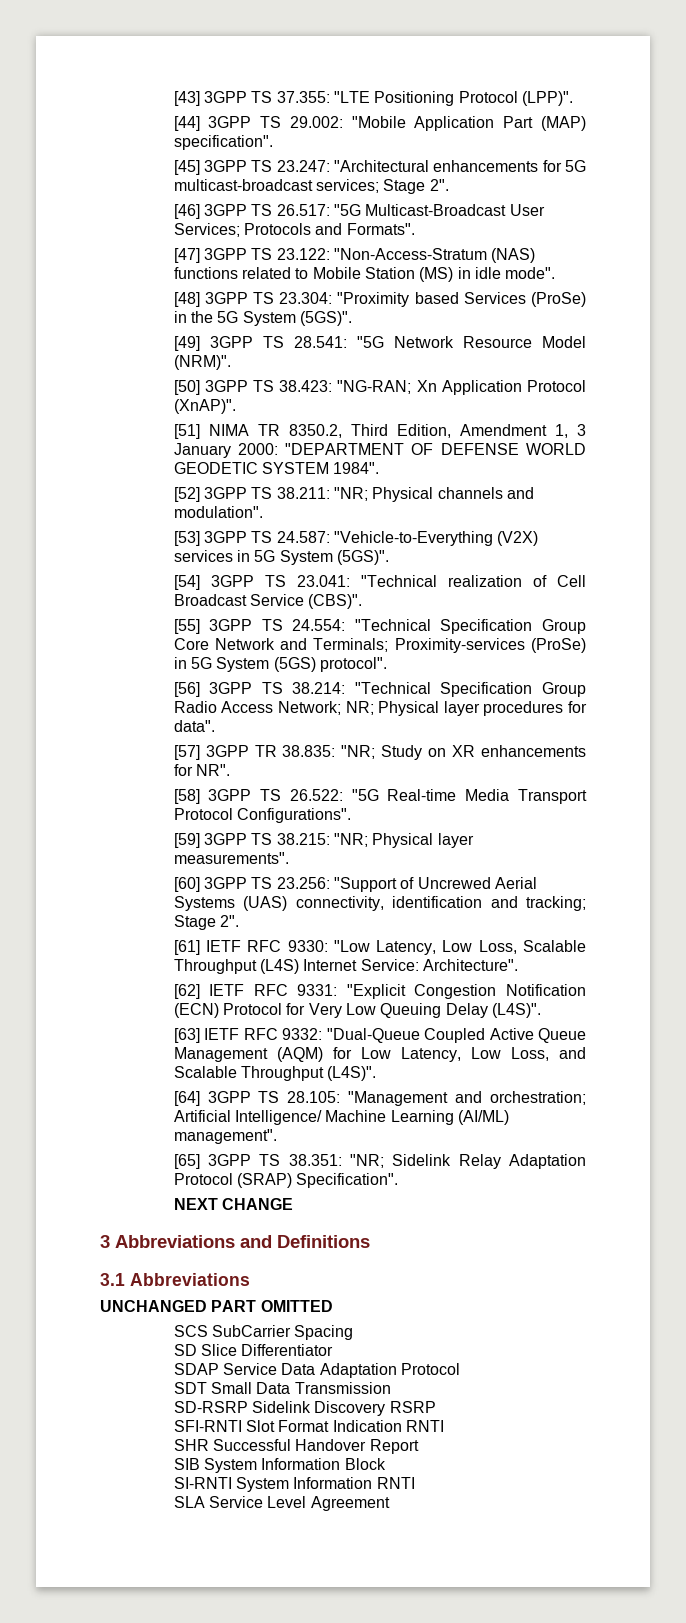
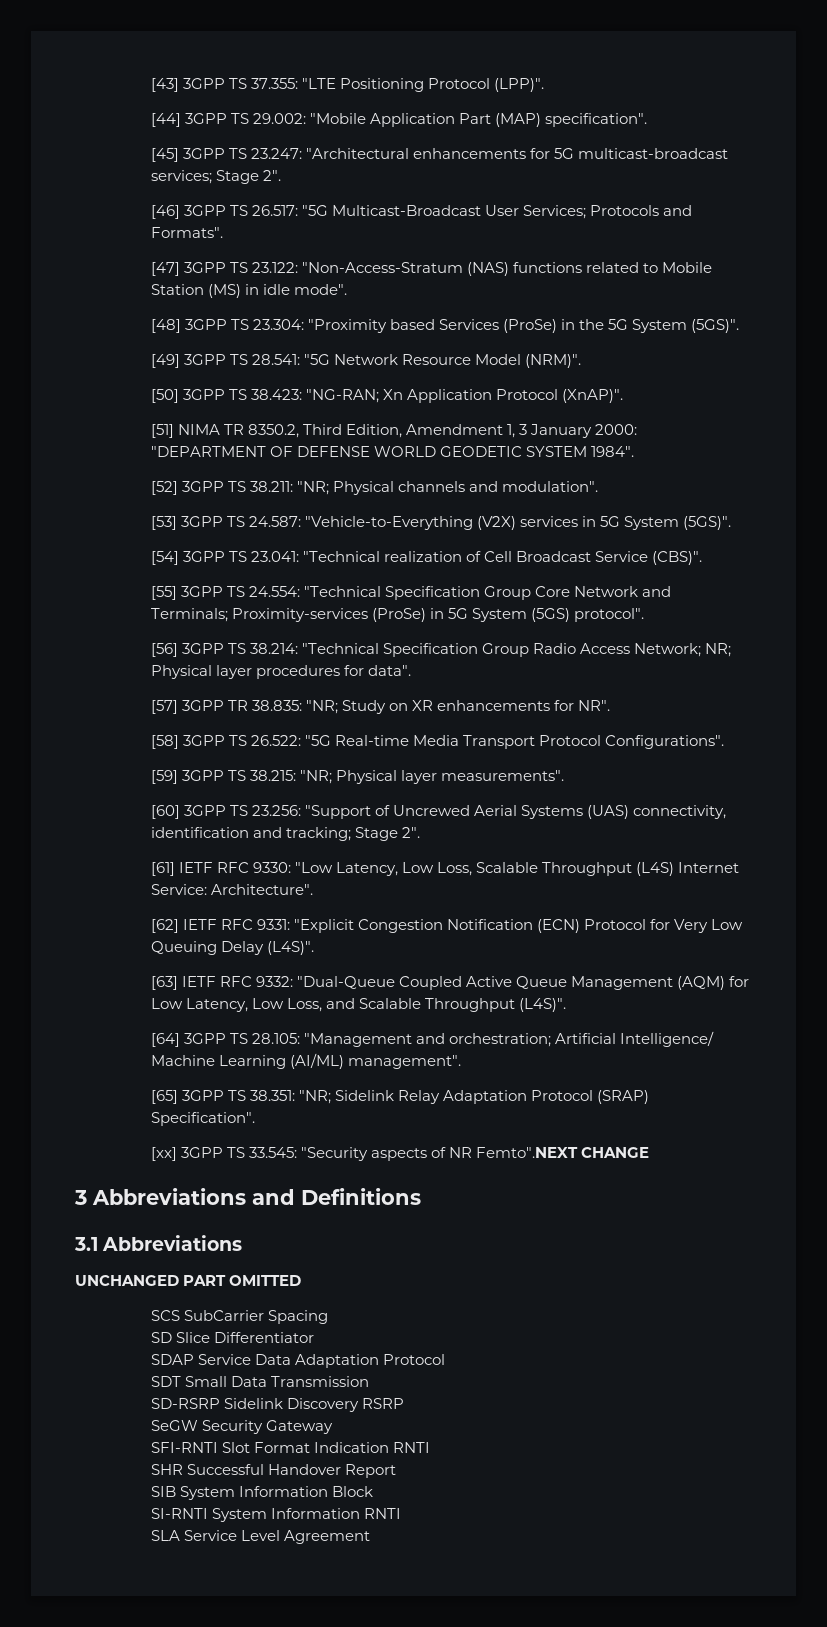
[173,1198,218,1210] NEXT -> [150,1147,579,1161] [xx] 3GPP TS 33.545: "Security aspects of NR Femto".NEXT
(436, 1407) none -> [150,1420,333,1434] // SeGW Security Gateway

